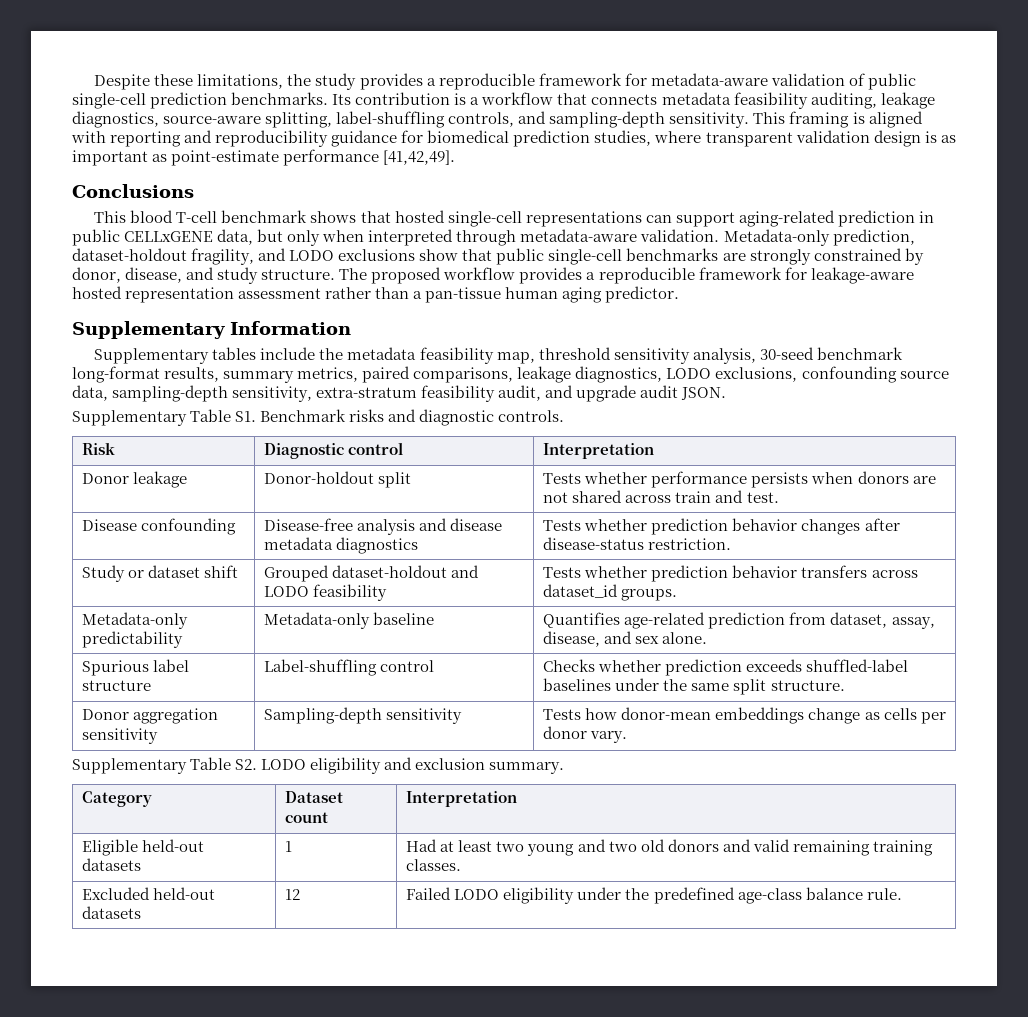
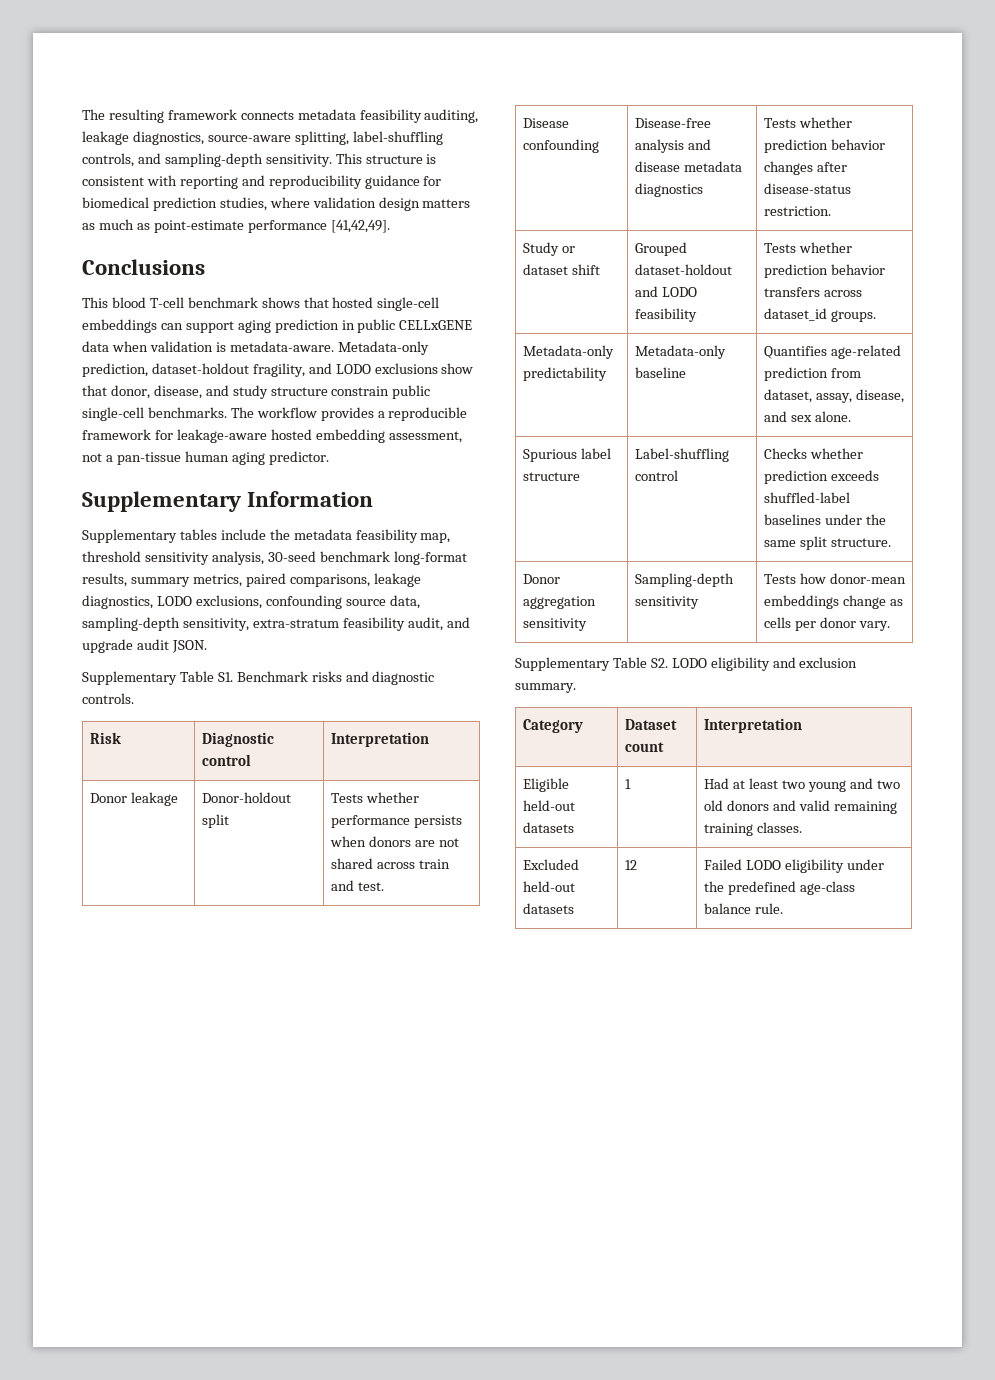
[94,73,916,90] [72,92,588,109] Despite these limitations, the study provides a reproducible framework for metadata-aware validation of public single-cell prediction benchmarks. Its contribution is a workflow that -> [82,109,237,123] The resulting framework
[789,111,923,128] framing is aligned -> [365,154,437,164] [82,176,144,186] structure is consistent
[705,132,793,147] transparent -> (310, 202) none
[924,131,956,143] [72,150,148,166] is as important -> [422,199,471,208] [82,219,134,230] matters as much
[525,211,642,227] representations -> [82,319,157,333] embeddings
[738,210,835,227] aging-related -> [237,320,271,333] aging
[217,229,720,246] data, but only when interpreted through metadata-aware validation. -> [82,341,334,352] data when validation is metadata-aware.
[496,248,924,265] [72,267,442,284] public single-cell benchmarks are strongly constrained by donor, disease, and study structure. The proposed -> [110,385,431,399] [82,407,254,421] donor, disease, and study structure constrain public single-cell benchmarks. The
[125,287,410,303] representation assessment rather than -> [315,429,462,443] [82,453,102,462] embedding assessment, not

